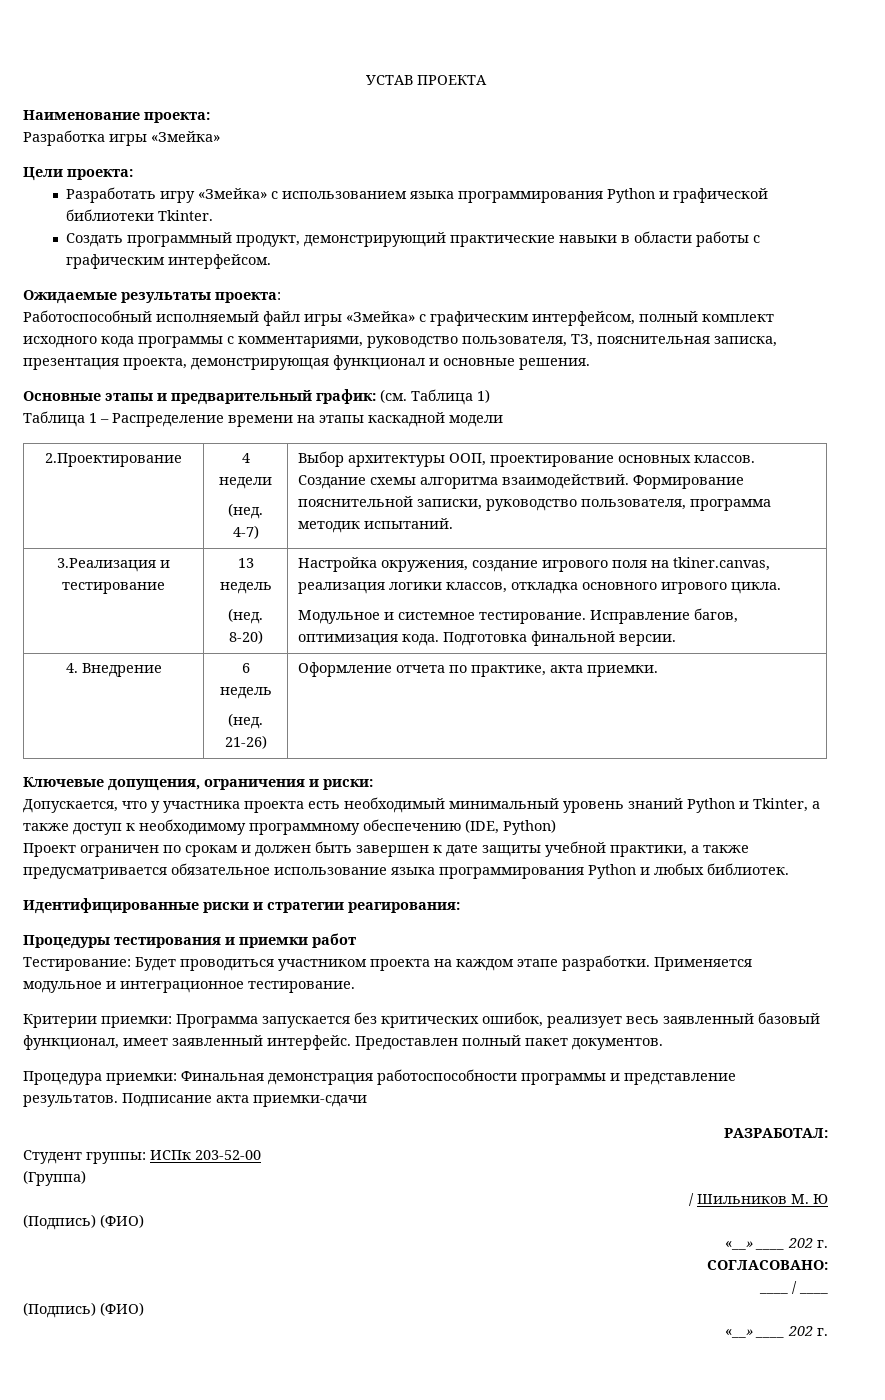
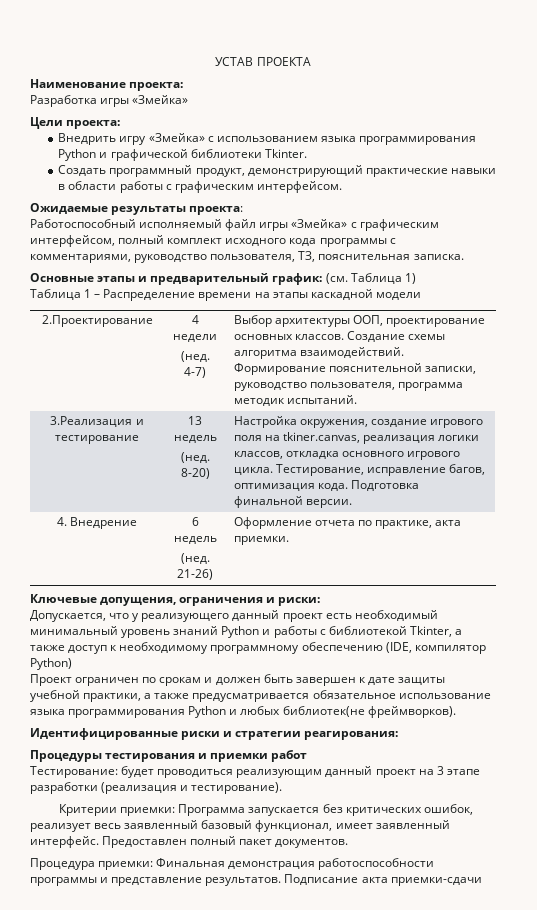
[66,187,157,203] Разработать -> [58,133,117,145] Внедрить
[714,336,777,347] [23,355,590,370] записка, презентация проекта, демонстрирующая функционал и основные решения. -> [413,254,464,260] записка.
[298,610,691,624] // Модульное и системное тестирование. Исправление -> [275,464,447,476] Тестирование, исправление
[163,801,304,813] участника проекта -> [141,610,323,622] реализующего данный проект
(749, 805) none -> [273,626,407,638] работы с библиотекой
(499, 826) none -> [414,645,486,654] компилятор
[707,863,789,875] библиотек. -> [282,706,456,718] библиотек(не фреймворков).
[135,955,752,971] [23,981,355,993] Будет проводиться участником проекта на каждом этапе разработки. Применяется модульное и интеграционное тестирование. -> [121,766,480,778] [30,782,283,794] будет проводиться реализующим данный проект на 3 этапе разработки (реализация и тестирование).
[724,1128,828,1138] [23,1150,261,1164] [23,1170,86,1186] [689,1193,828,1206] [23,1214,144,1230] [725,1241,785,1250] [788,1238,828,1248] [707,1260,828,1270] [759,1281,828,1294] [23,1302,144,1318] [725,1329,785,1338] [788,1326,828,1336] // РАЗРАБОТАЛ: // Студент группы: ИСПк 203-52-00 // (Группа) // / Шильников М. Ю // (Подпись) (ФИО) // «__» ____ 202 г. // СОГЛАСОВАНО: // ____ / ____ // (Подпись) (ФИО) // «__» ____ 202 г. -> (482, 881) none

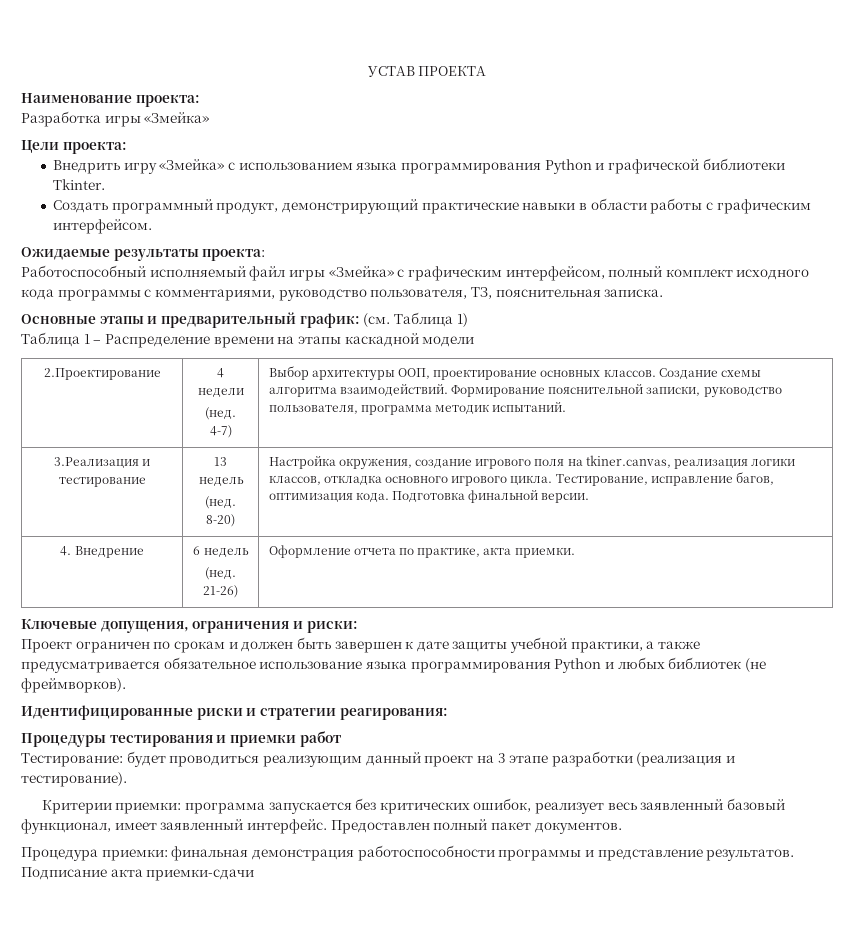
[30,610,438,622] [30,626,462,638] [30,642,486,654] [30,658,72,670] // Допускается, что у реализующего данный проект есть необходимый минимальный уровень знаний Python и работы с библиотекой Tkinter, а также доступ к необходимому программному обеспечению (IDE, компилятор Python) -> (358, 627) none
[282,706,365,717] библиотек(не -> [668,657,766,672] библиотек (не
[178,804,246,816] Программа -> [184,802,265,814] программа
[156,858,226,867] Финальная -> [171,846,249,861] финальная

